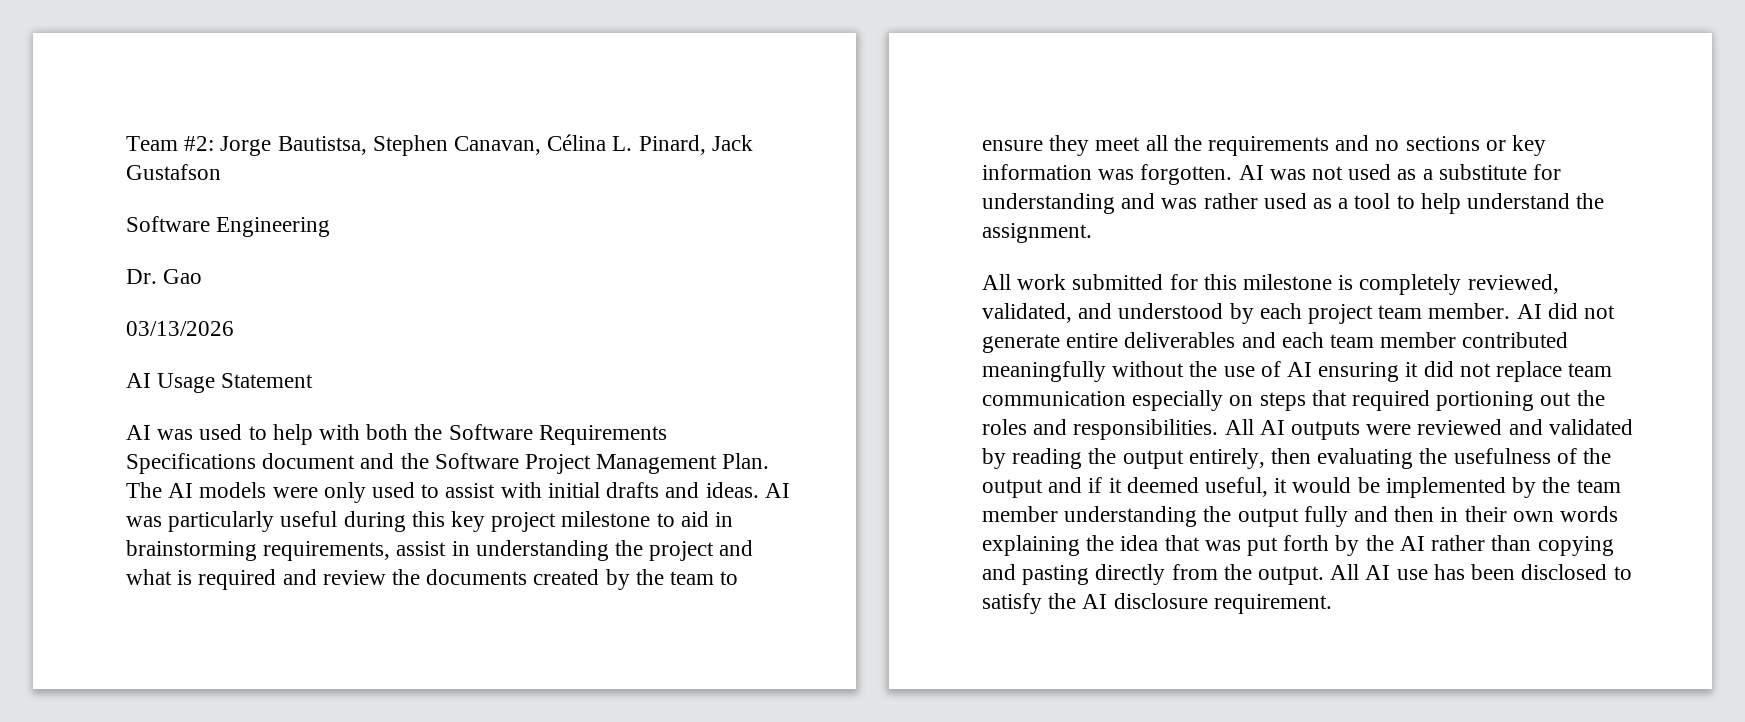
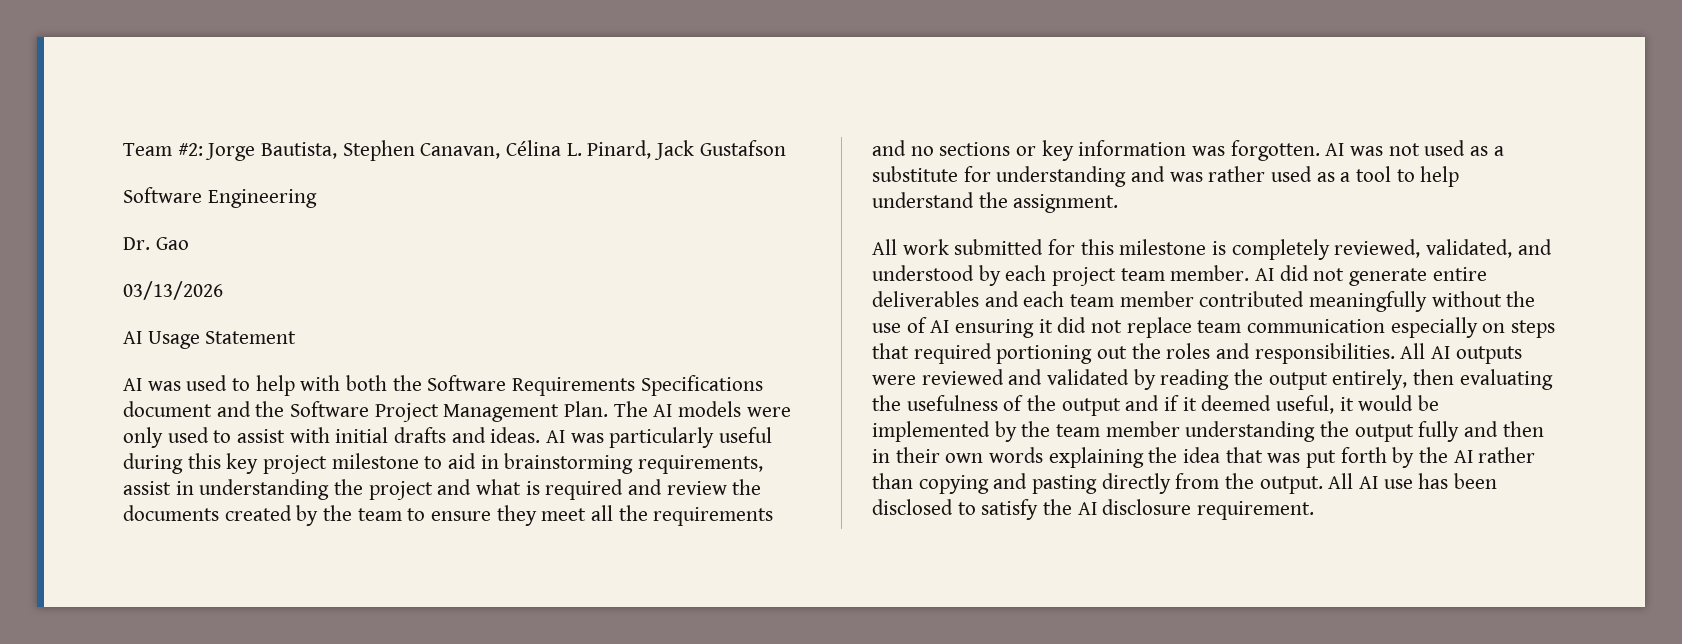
[277,136,367,155] Bautistsa, -> [261,142,338,159] Bautista,

